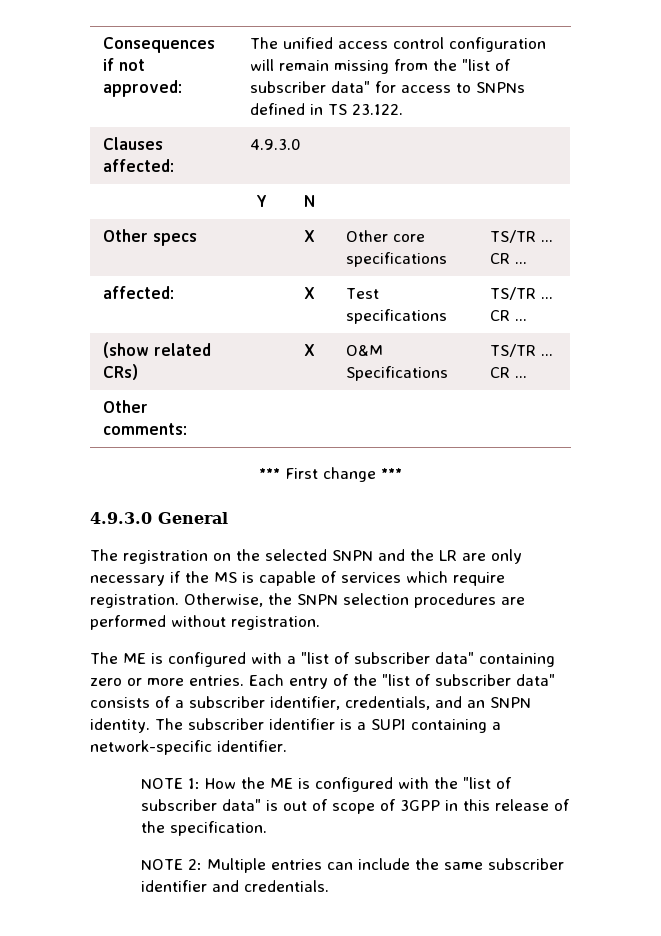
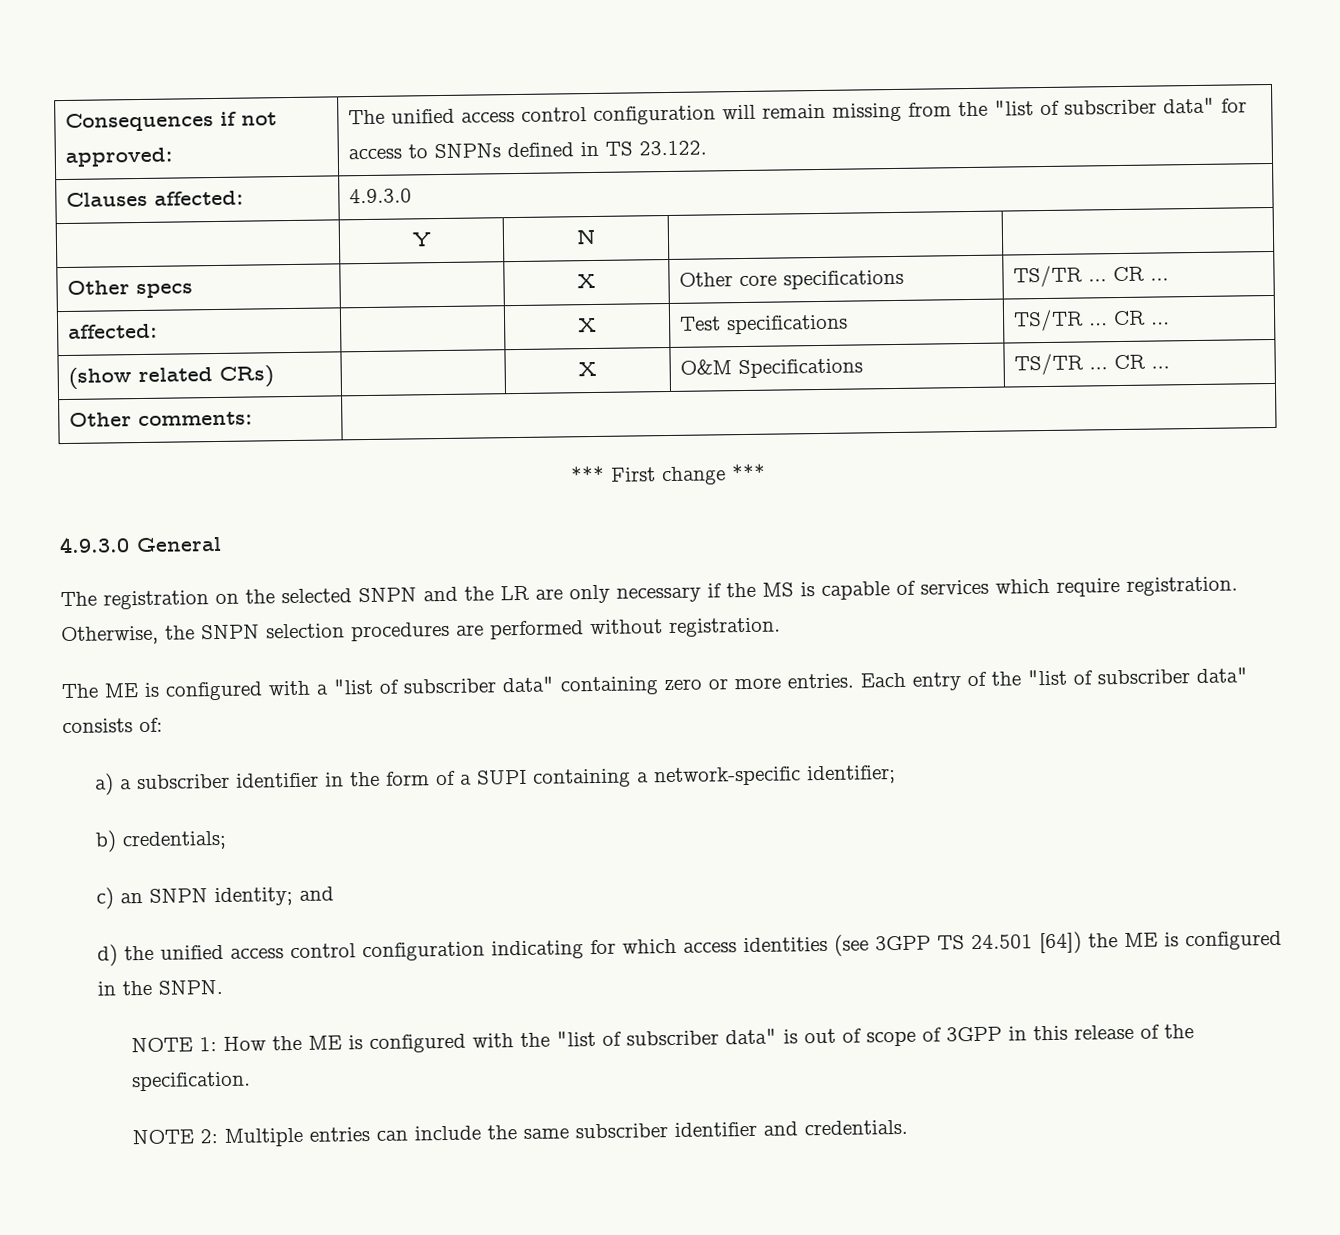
[155,696,531,710] [90,718,352,733] of a subscriber identifier, credentials, and an SNPN identity. The subscriber identifier is -> [139,717,163,733] [95,770,457,796] of: // a) a subscriber identifier in the form of
[217,740,287,752] identifier. -> [806,765,897,785] [95,830,228,853] [96,886,335,910] [97,930,1283,967] [97,979,224,996] identifier; // b) credentials; // c) an SNPN identity; and // d) the unified access control configuration indicating for which access identities (see 3GPP TS 24.501 [64]) the ME is configured in the SNPN.

